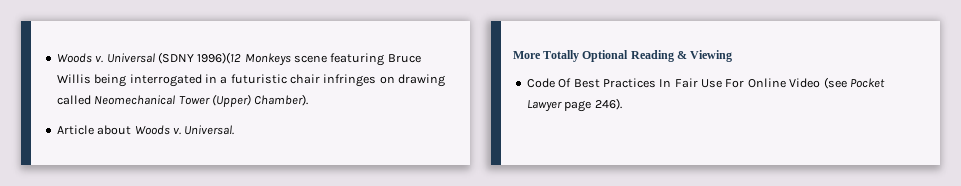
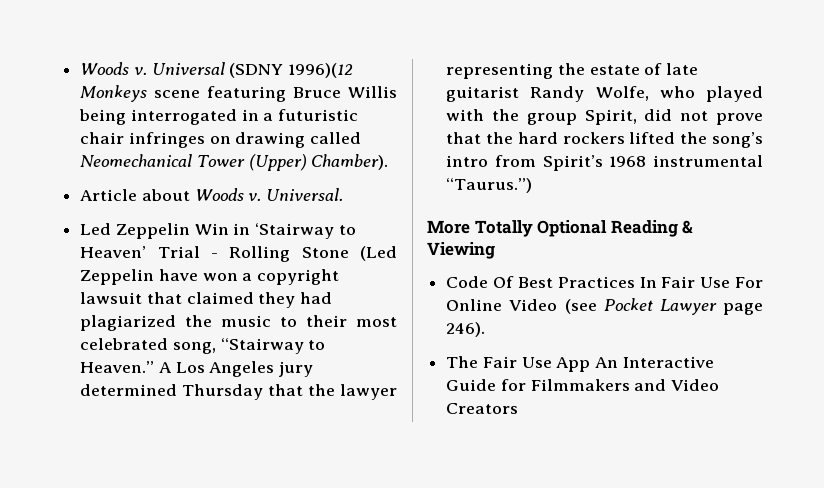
(235, 130) none -> [80,223,356,239] [80,246,397,262] [80,269,340,285] [80,292,333,308] [80,315,397,331] [80,338,326,354] [80,361,314,377] [80,384,397,400] [446,63,699,79] [446,86,763,102] [446,109,763,125] [446,132,763,148] [446,155,763,171] [446,178,533,193] // Led Zeppelin Win in ‘Stairway to Heaven’ Trial - Rolling Stone (Led Zeppelin have won a copyright lawsuit that claimed they had plagiarized the music to their most celebrated song, “Stairway to Heaven.” A Los Angeles jury determined Thursday that the lawyer representing the estate of late guitarist Randy Wolfe, who played with the group Spirit, did not prove that the hard rockers lifted the song’s intro from Spirit’s 1968 instrumental “Taurus.”)
(622, 104) none -> [446,356,714,372] [446,379,720,391] [446,403,519,414] // The Fair Use App An Interactive Guide for Filmmakers and Video Creators

